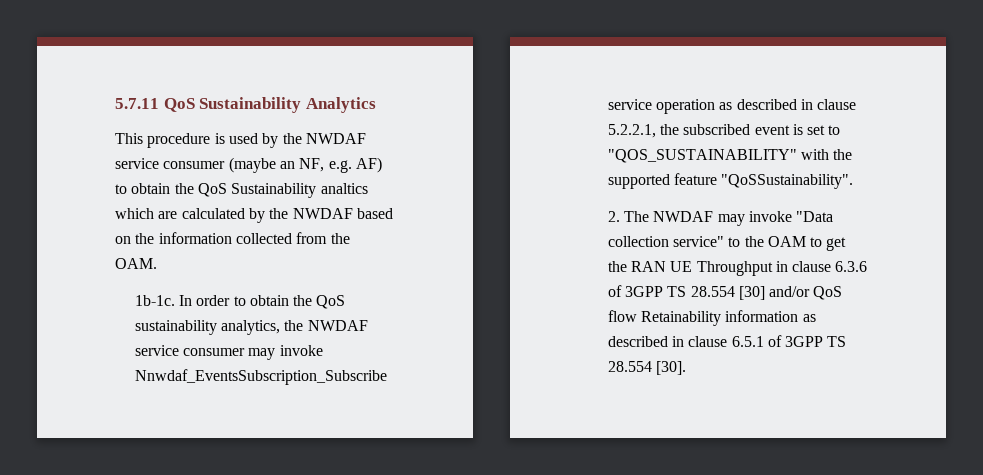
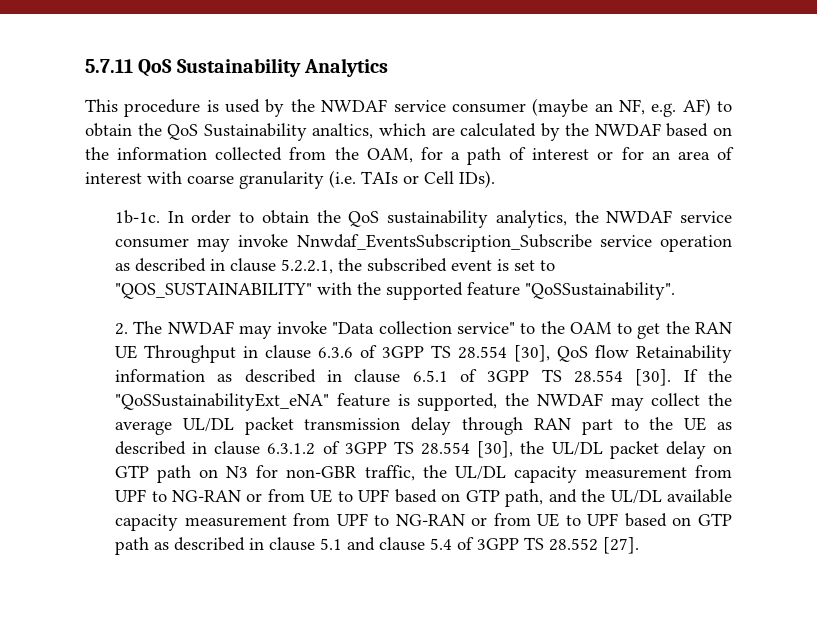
[320,183,368,194] analtics -> [312,123,374,139] analtics,
[115,258,157,269] OAM. -> [366,147,734,165] [85,170,495,189] OAM, for a path of interest or for an area of interest with coarse granularity (i.e. TAIs or Cell IDs).
[738,286,811,300] [30] and/or -> [514,345,551,362] [30],
(686, 368) none -> [683,369,732,382] [115,393,732,411] [115,417,732,435] [115,441,733,459] [115,465,732,483] [115,489,733,507] [115,513,732,531] [115,537,640,555] If the "QoSSustainabilityExt_eNA" feature is supported, the NWDAF may collect the average UL/DL packet transmission delay through RAN part to the UE as described in clause 6.3.1.2 of 3GPP TS 28.554 [30], the UL/DL packet delay on GTP path on N3 for non-GBR traffic, the UL/DL capacity measurement from UPF to NG-RAN or from UE to UPF based on GTP path, and the UL/DL available capacity measurement from UPF to NG-RAN or from UE to UPF based on GTP path as described in clause 5.1 and clause 5.4 of 3GPP TS 28.552 [27].

